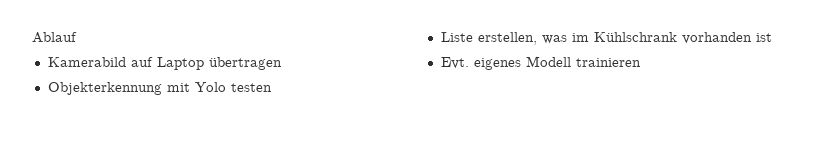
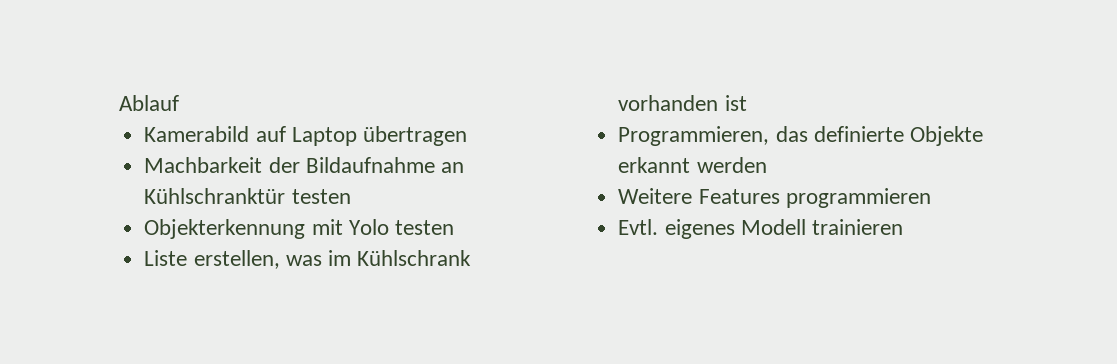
(282, 63) none -> [144,157,464,173] [144,188,351,204] // Machbarkeit der Bildaufnahme an Kühlschranktür testen
[440,57,469,69] Evt. -> [618,126,983,146] [618,157,767,173] [618,188,931,208] [618,219,659,235] Programmieren, das definierte Objekte erkannt werden // Weitere Features programmieren // Evtl.

